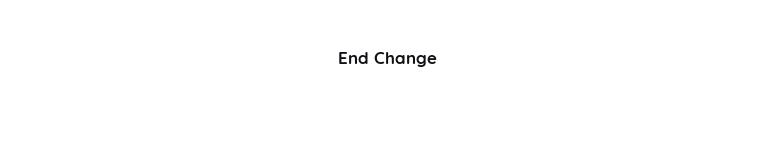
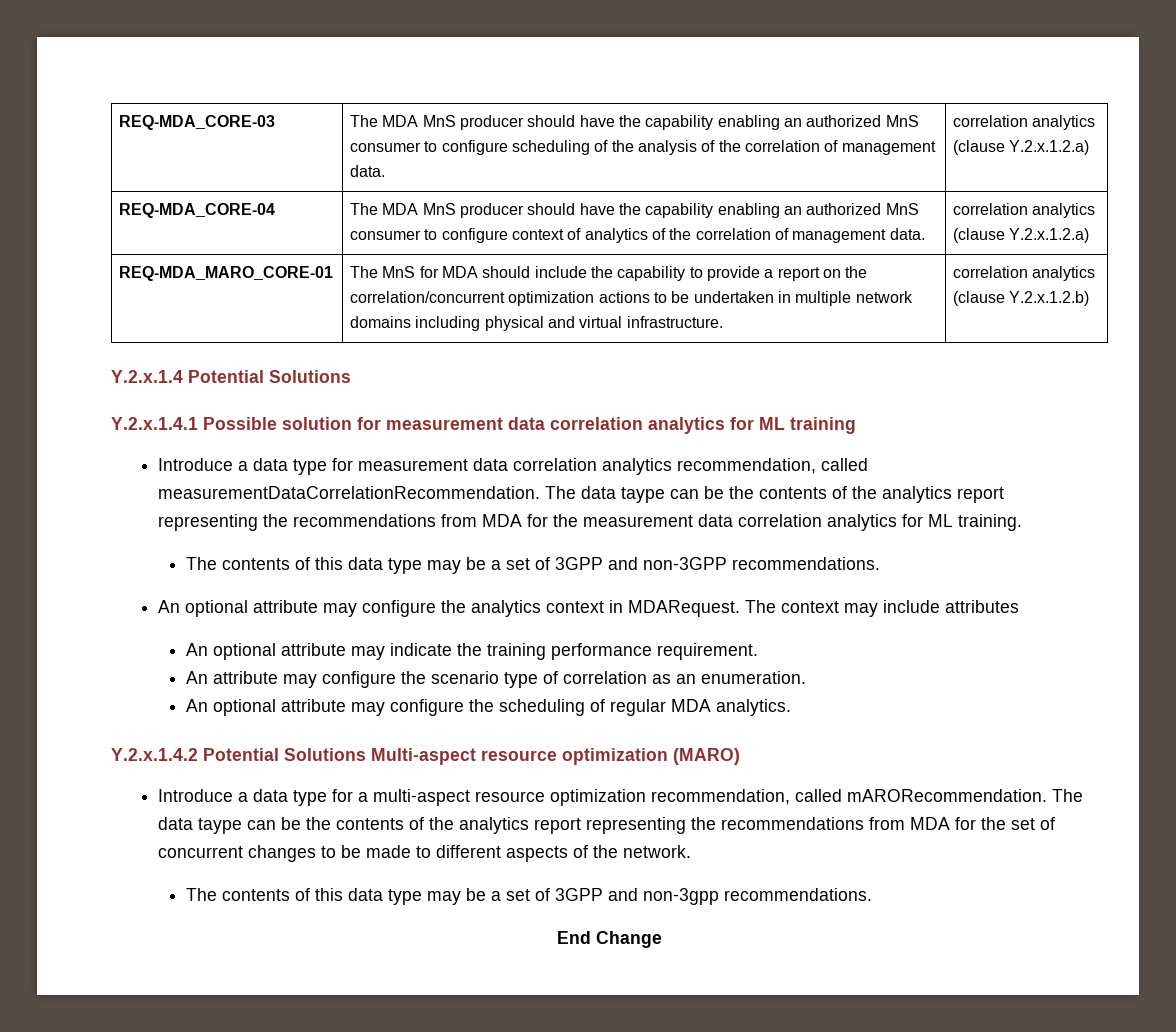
(338, 58) none -> [119,115,276,130] [350,115,919,130] [350,140,936,155] [350,165,386,177] [953,115,1096,130] [953,140,1090,155] [119,203,276,218] [350,203,919,218] [350,228,925,243] [953,203,1096,218] [953,228,1090,243] [119,266,334,281] [350,266,868,281] [350,291,913,306] [350,316,723,331] [953,266,1096,281] [953,291,1090,306] [111,370,351,383] [111,417,856,434] [157,458,868,475] [157,486,1004,503] [157,514,1022,531] [185,557,880,574] [157,600,1019,617] [185,643,758,660] [185,671,806,688] [185,699,791,716] [111,748,740,765] [157,789,1083,806] [157,817,1055,834] [157,845,691,862] [185,888,872,905] REQ-MDA_CORE-03 | The MDA MnS producer should have the capability enabling an authorized MnS consumer to configure scheduling of the analysis of the correlation of management data. | correlation analytics (clause Y.2.x.1.2.a) // REQ-MDA_CORE-04 | The MDA MnS producer should have the capability enabling an authorized MnS consumer to configure context of analytics of the correlation of management data. | correlation analytics (clause Y.2.x.1.2.a) // REQ-MDA_MARO_CORE-01 | The MnS for MDA should include the capability to provide a report on the correlation/concurrent optimization actions to be undertaken in multiple network domains including physical and virtual infrastructure. | correlation analytics (clause Y.2.x.1.2.b) // Y.2.x.1.4 Potential Solutions // Y.2.x.1.4.1 Possible solution for measurement data correlation analytics for ML training // Introduce a data type for measurement data correlation analytics recommendation, called measurementDataCorrelationRecommendation. The data taype can be the contents of the analytics report representing the recommendations from MDA for the measurement data correlation analytics for ML training. // The contents of this data type may be a set of 3GPP and non-3GPP recommendations. // An optional attribute may configure the analytics context in MDARequest. The context may include attributes // An optional attribute may indicate the training performance requirement. // An attribute may configure the scenario type of correlation as an enumeration. // An optional attribute may configure the scheduling of regular MDA analytics. // Y.2.x.1.4.2 Potential Solutions Multi-aspect resource optimization (MARO) // Introduce a data type for a multi-aspect resource optimization recommendation, called mARORecommendation. The data taype can be the contents of the analytics report representing the recommendations from MDA for the set of concurrent changes to be made to different aspects of the network. // The contents of this data type may be a set of 3GPP and non-3gpp recommendations. //

